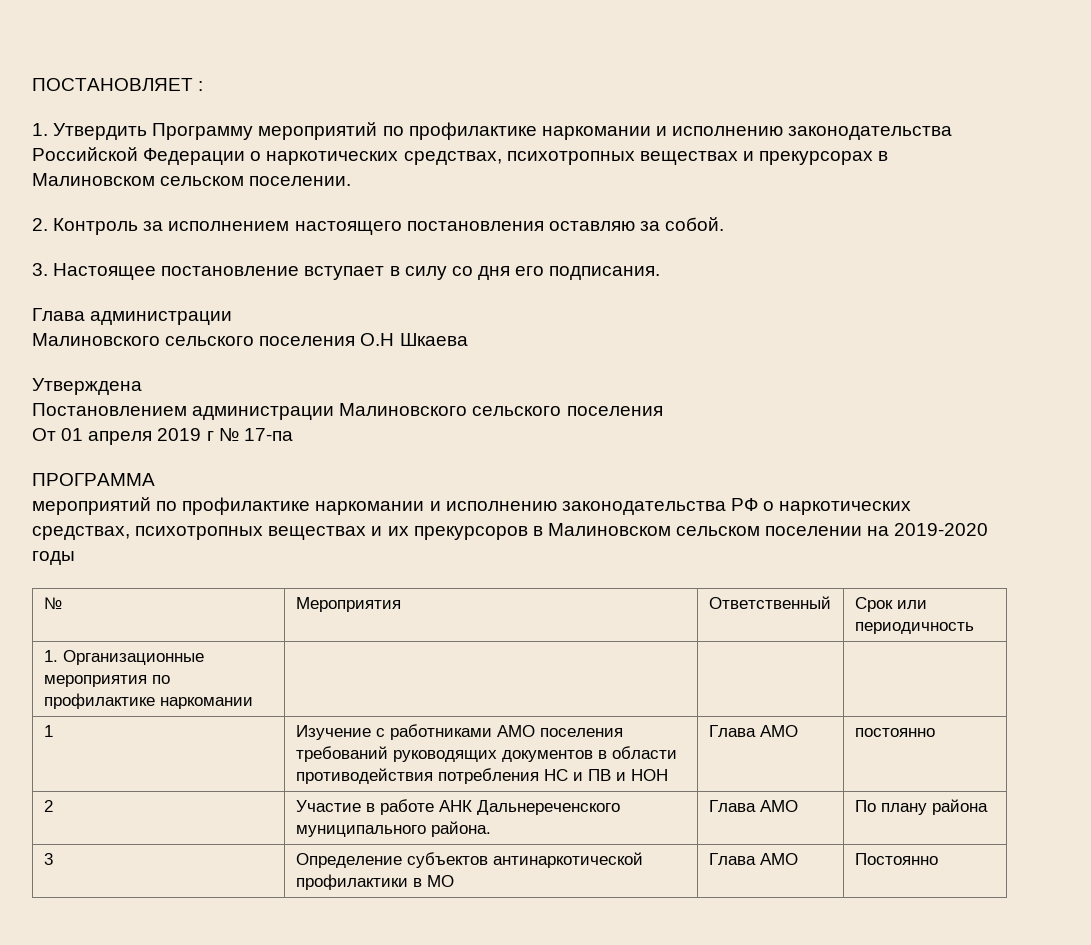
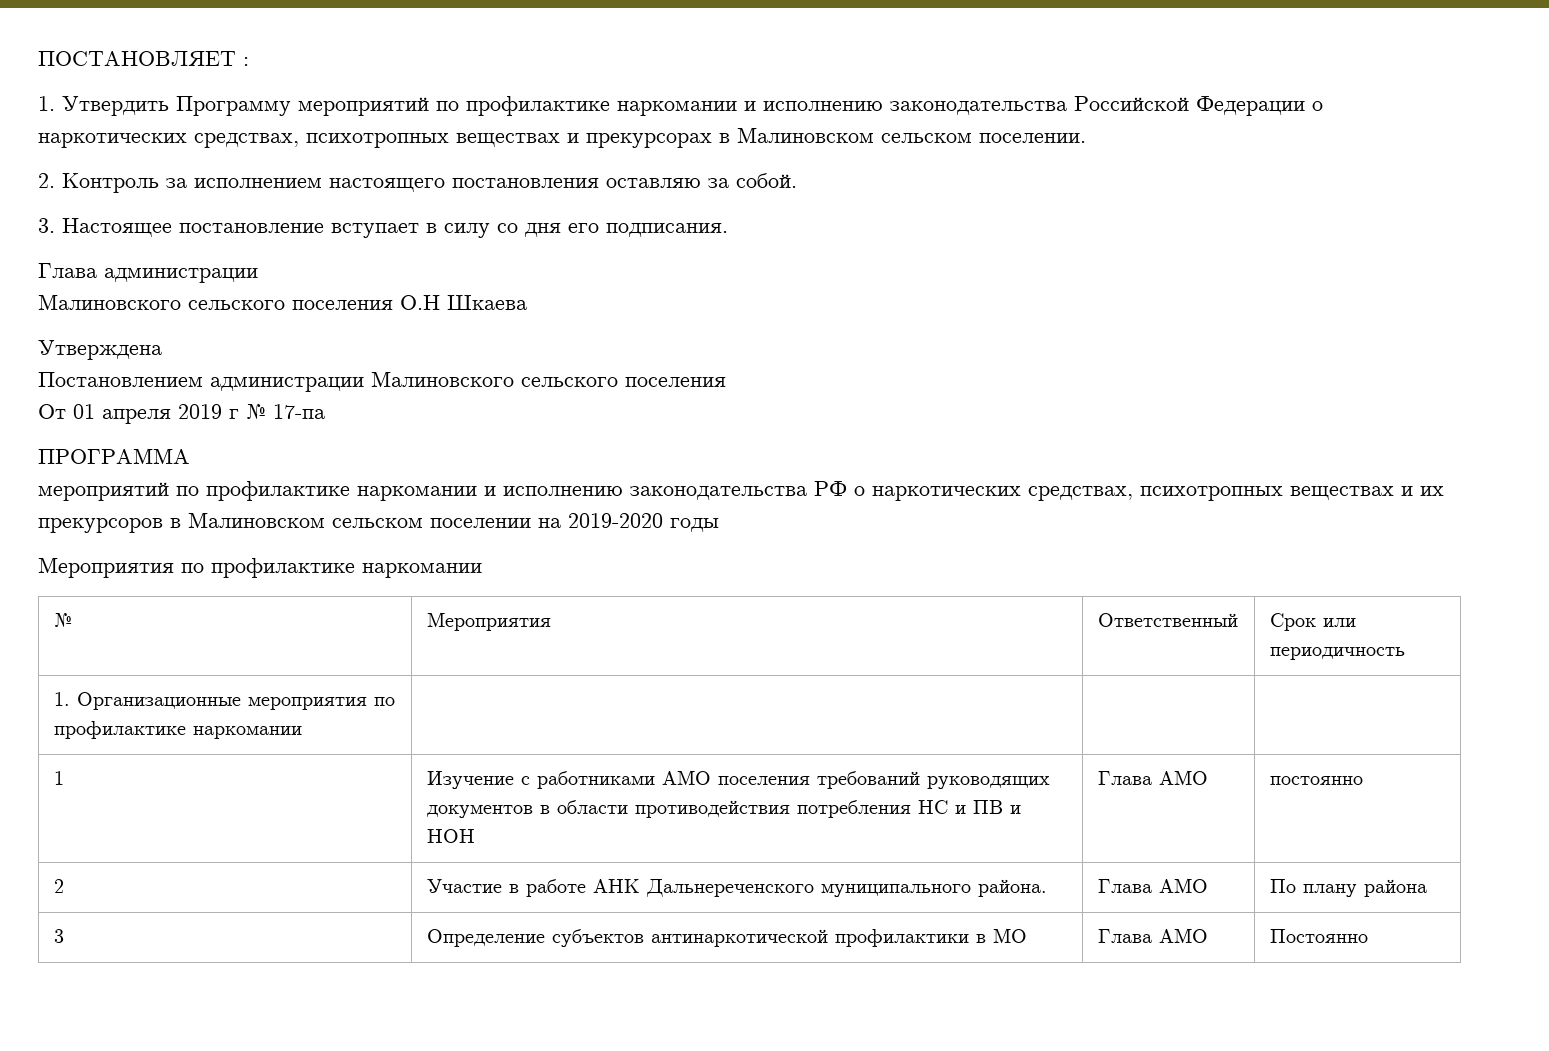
(75, 558) none -> [38,557,482,578] // Мероприятия по профилактике наркомании

